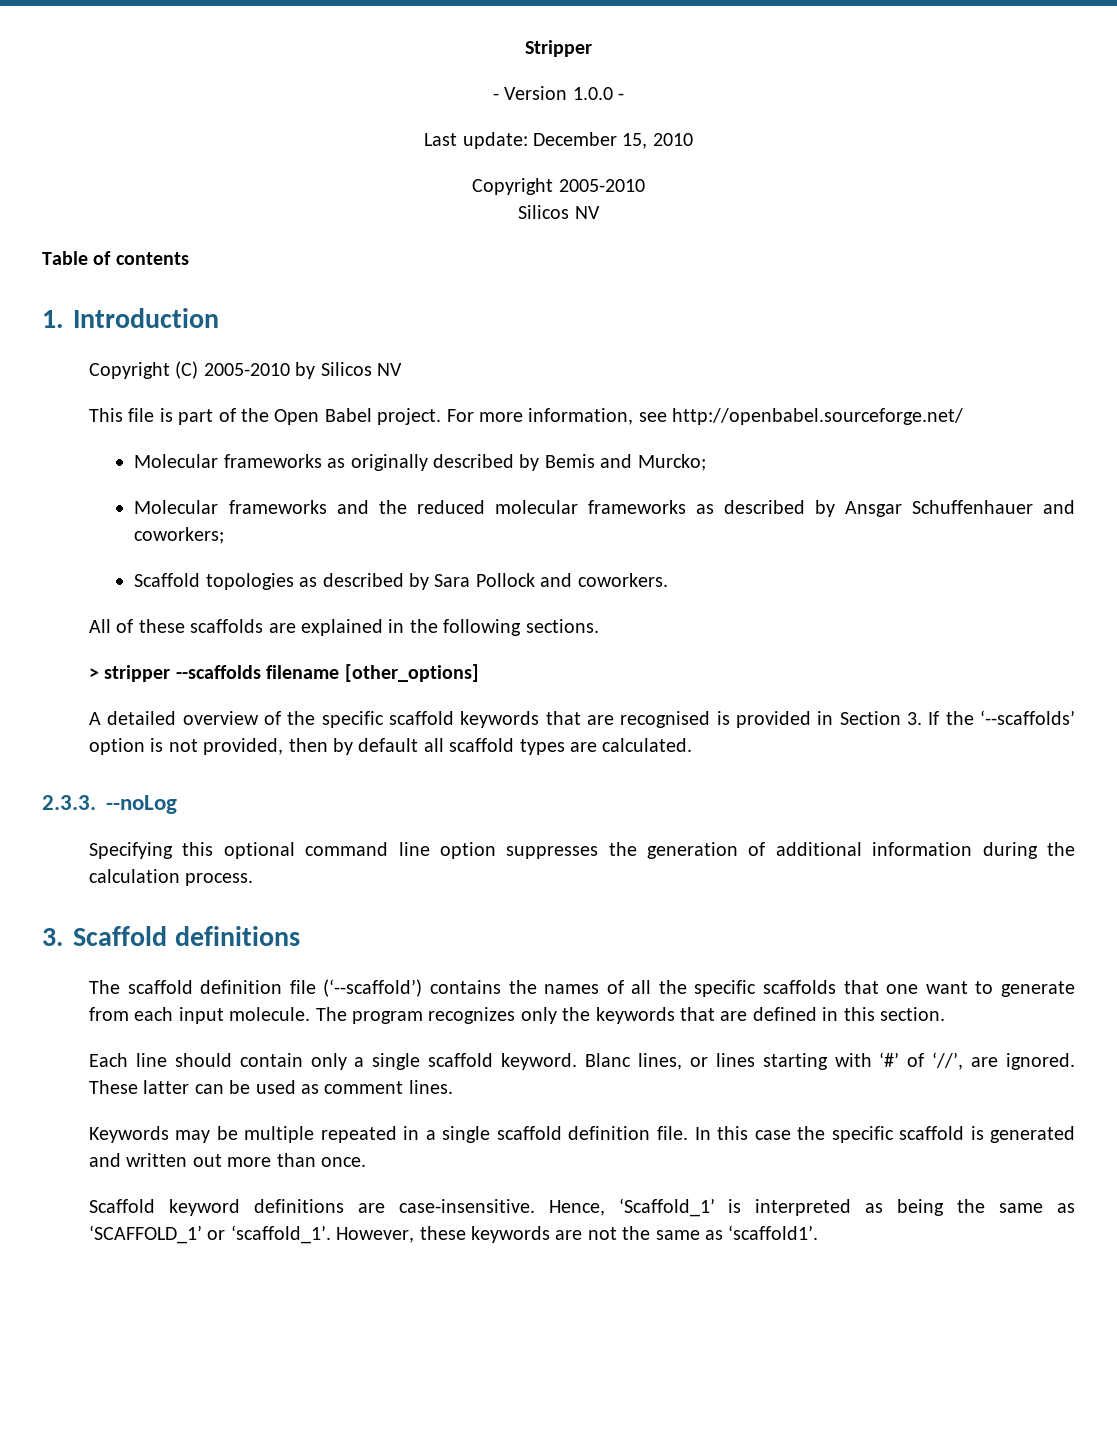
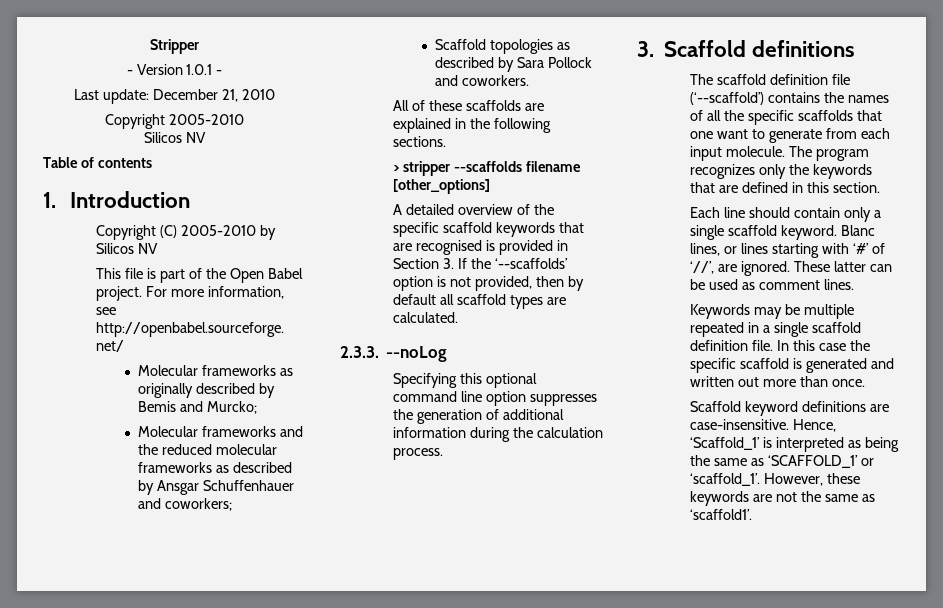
[572,87,613,100] 1.0.0 -> [186,64,213,75] 1.0.1
[622,133,648,149] 15, -> [221,89,238,102] 21,

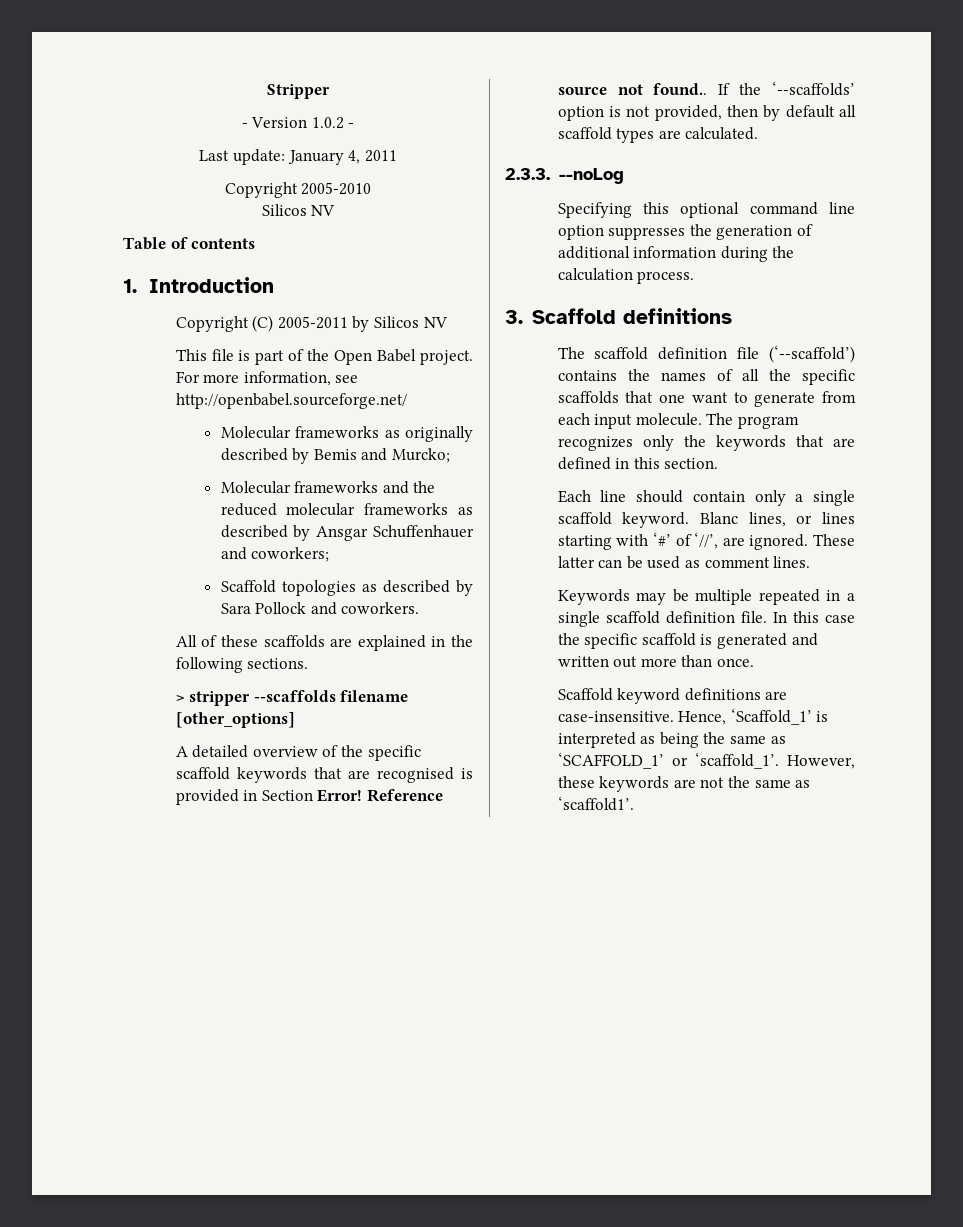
[186,64,213,75] 1.0.1 -> [311,117,344,129] 1.0.2
[153,89,275,102] December 21, 2010 -> [287,150,397,165] January 4, 2011
[181,225,257,236] 2005-2010 -> [277,316,348,329] 2005-2011
[443,258,455,269] 3. -> [317,789,444,802] [557,83,708,95] Error! Reference source not found..

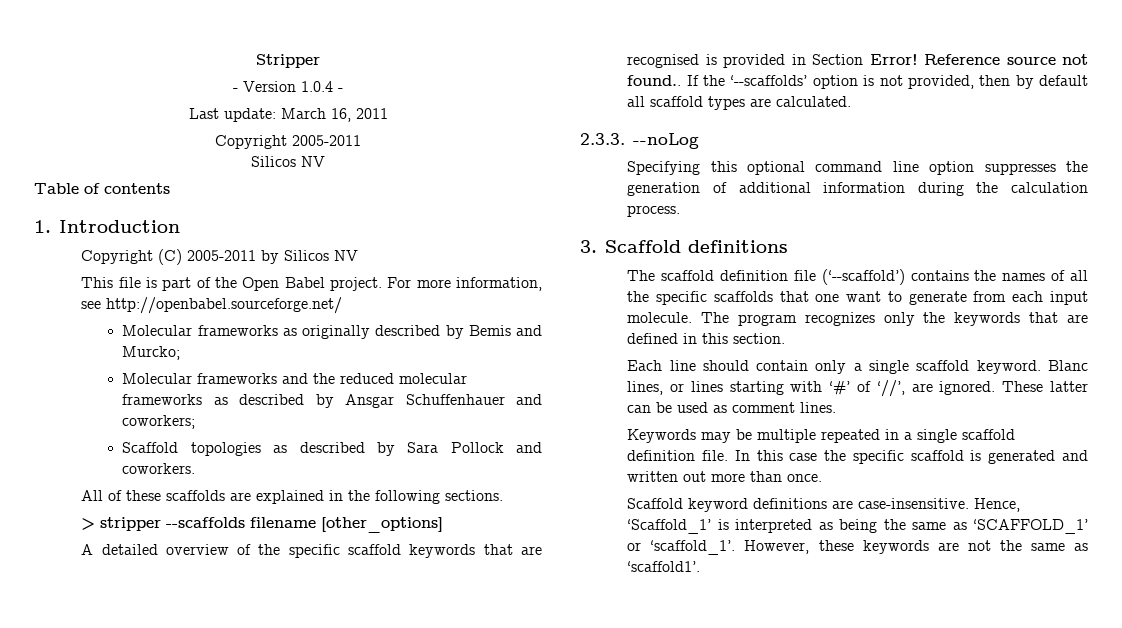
[311,117,344,129] 1.0.2 -> [301,81,333,92] 1.0.4
[287,150,361,165] January 4, -> [280,108,351,122] March 16,
[301,182,372,195] 2005-2010 -> [292,135,361,146] 2005-2011

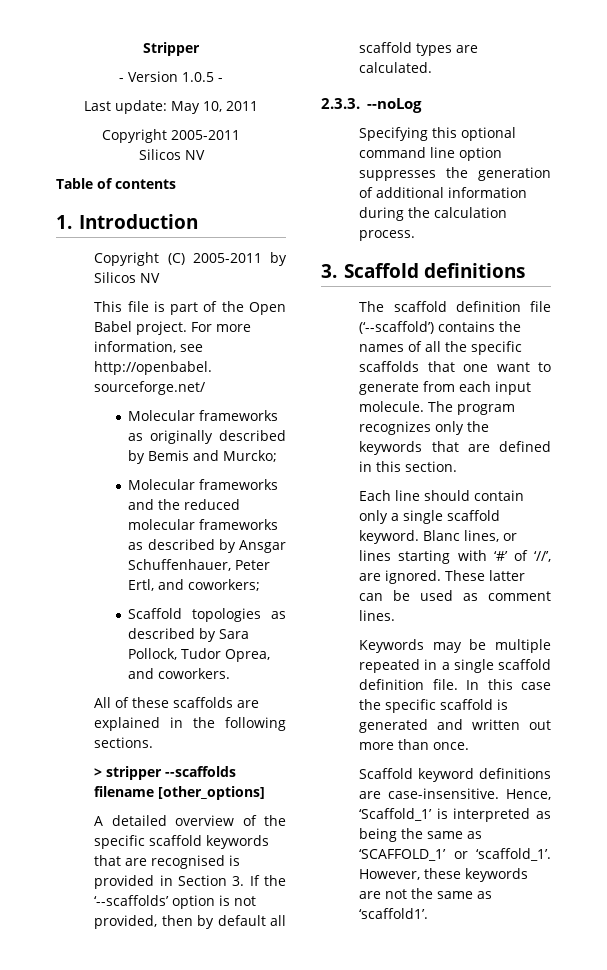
[301,81,333,92] 1.0.4 -> [182,72,214,82] 1.0.5
[280,108,351,122] March 16, -> [171,101,222,114] May 10,
[405,394,505,405] Schuffenhauer -> [128,559,271,571] [128,579,155,591] Schuffenhauer, Peter Ertl,
[450,442,504,453] Pollock -> [128,648,271,662] Pollock, Tudor Oprea,
[869,54,1088,65] [627,75,682,86] Error! Reference source not found.. -> [232,876,245,886] 3.

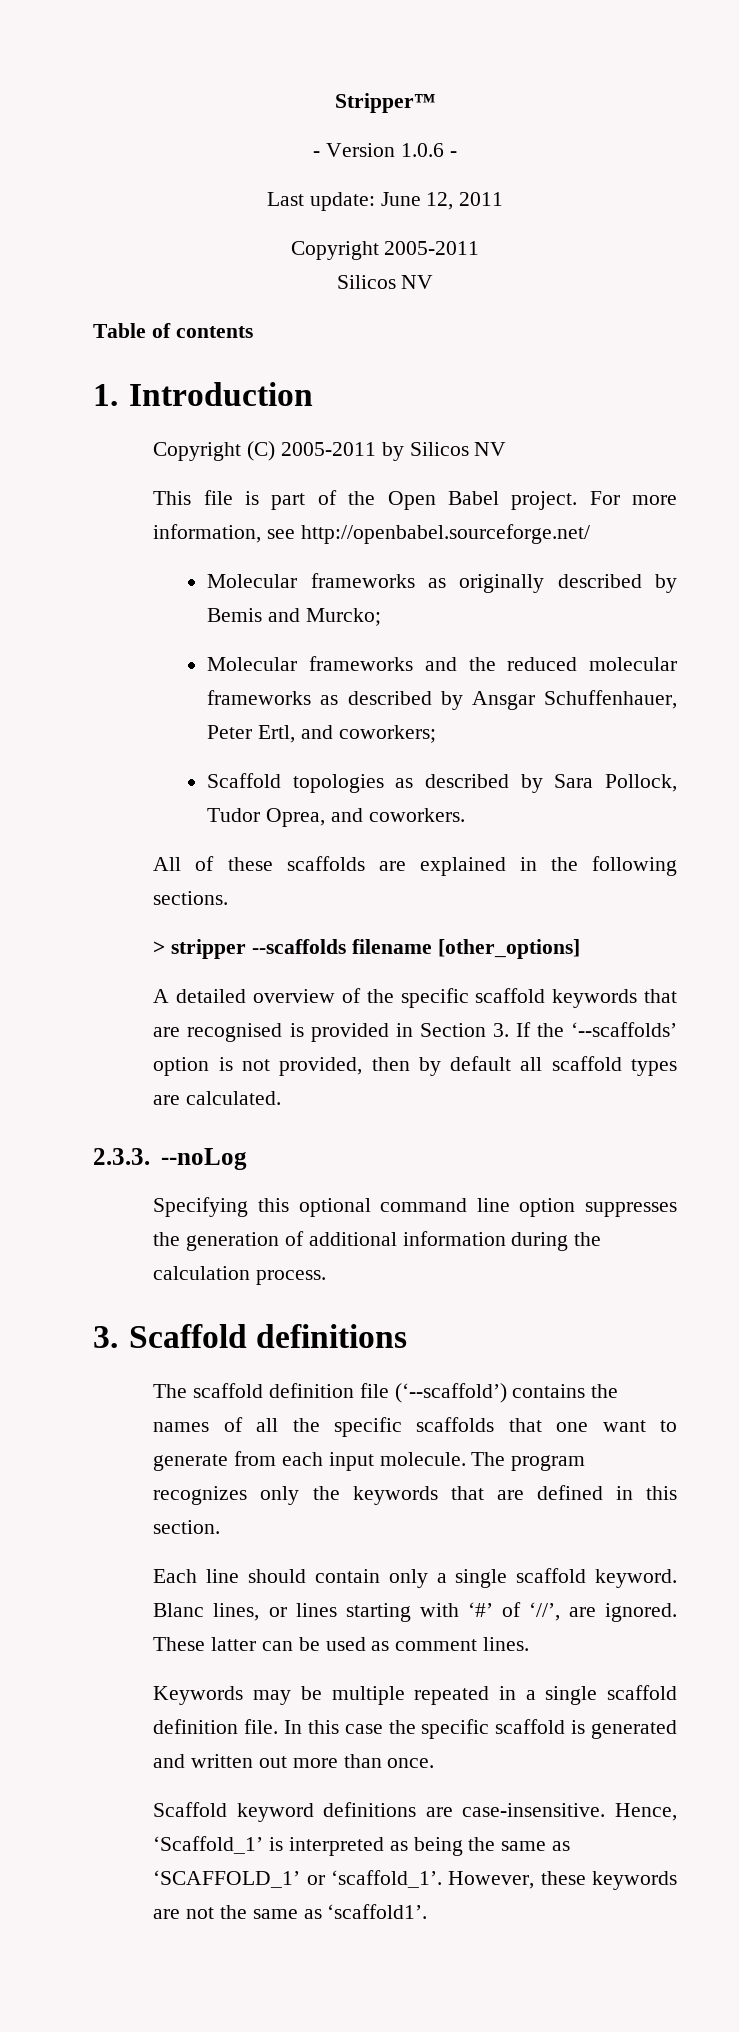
[143,42,200,56] Stripper -> [334,93,436,113] Stripper™
[182,72,214,82] 1.0.5 -> [400,143,444,157] 1.0.6
[171,101,222,114] May 10, -> [380,192,454,210] June 12,

